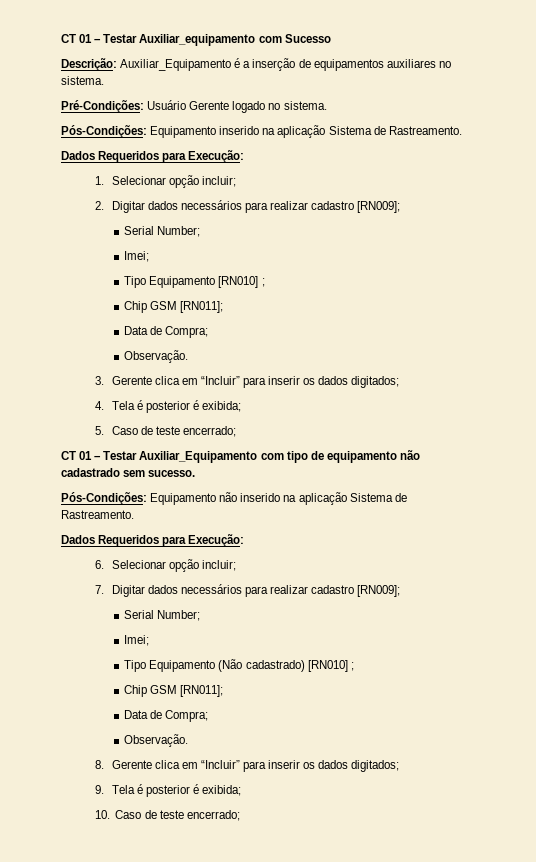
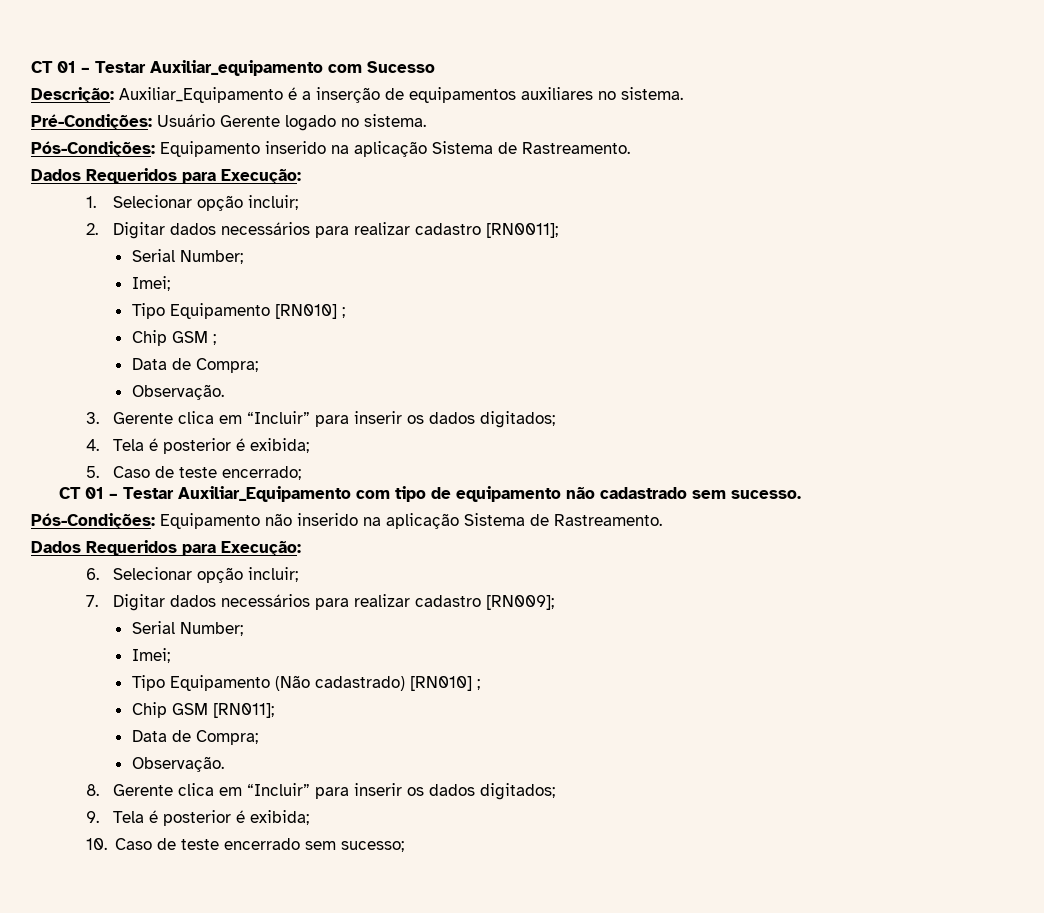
[357,201,401,213] [RN009]; -> [485,223,558,238] [RN0011];
[180,301,224,313] [RN011]; -> [212,334,216,345] ;
[186,810,240,821] encerrado; -> [224,838,405,852] encerrado sem sucesso;

